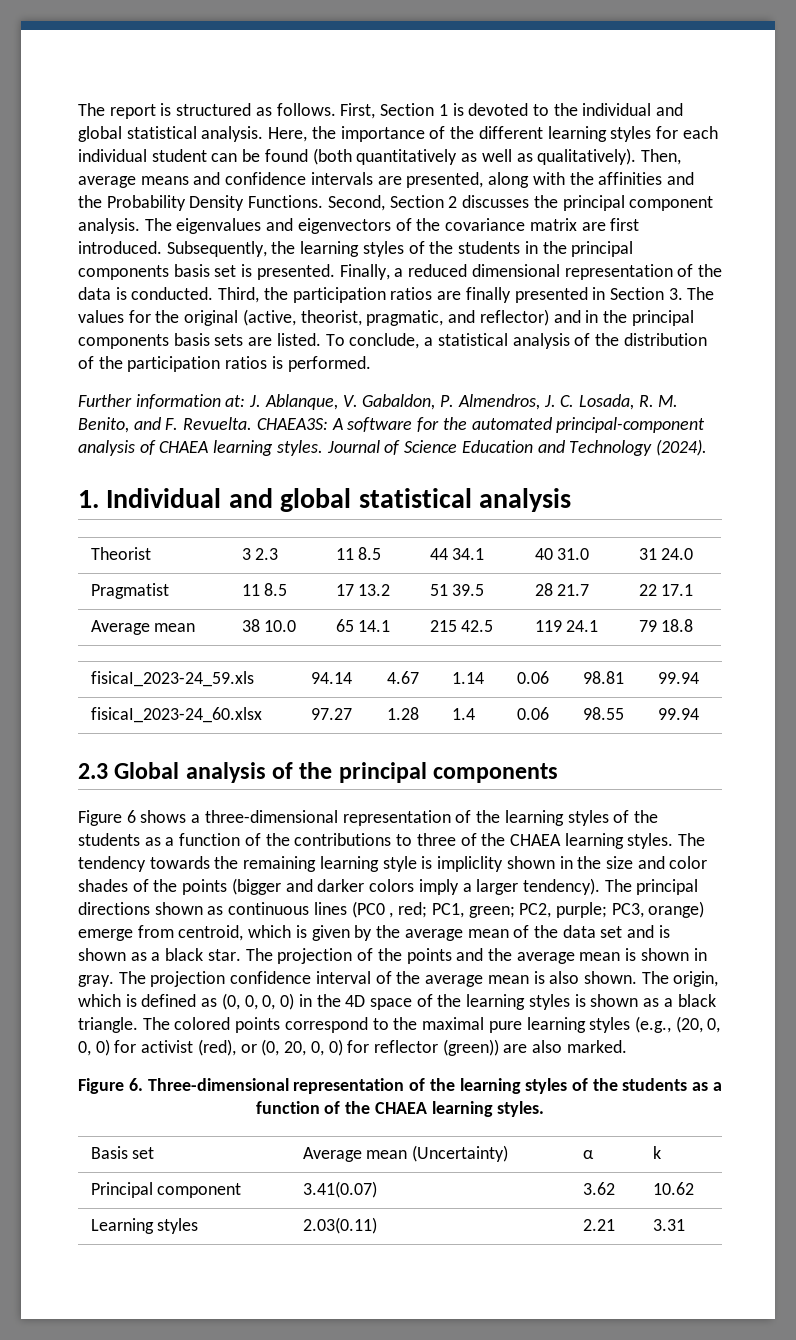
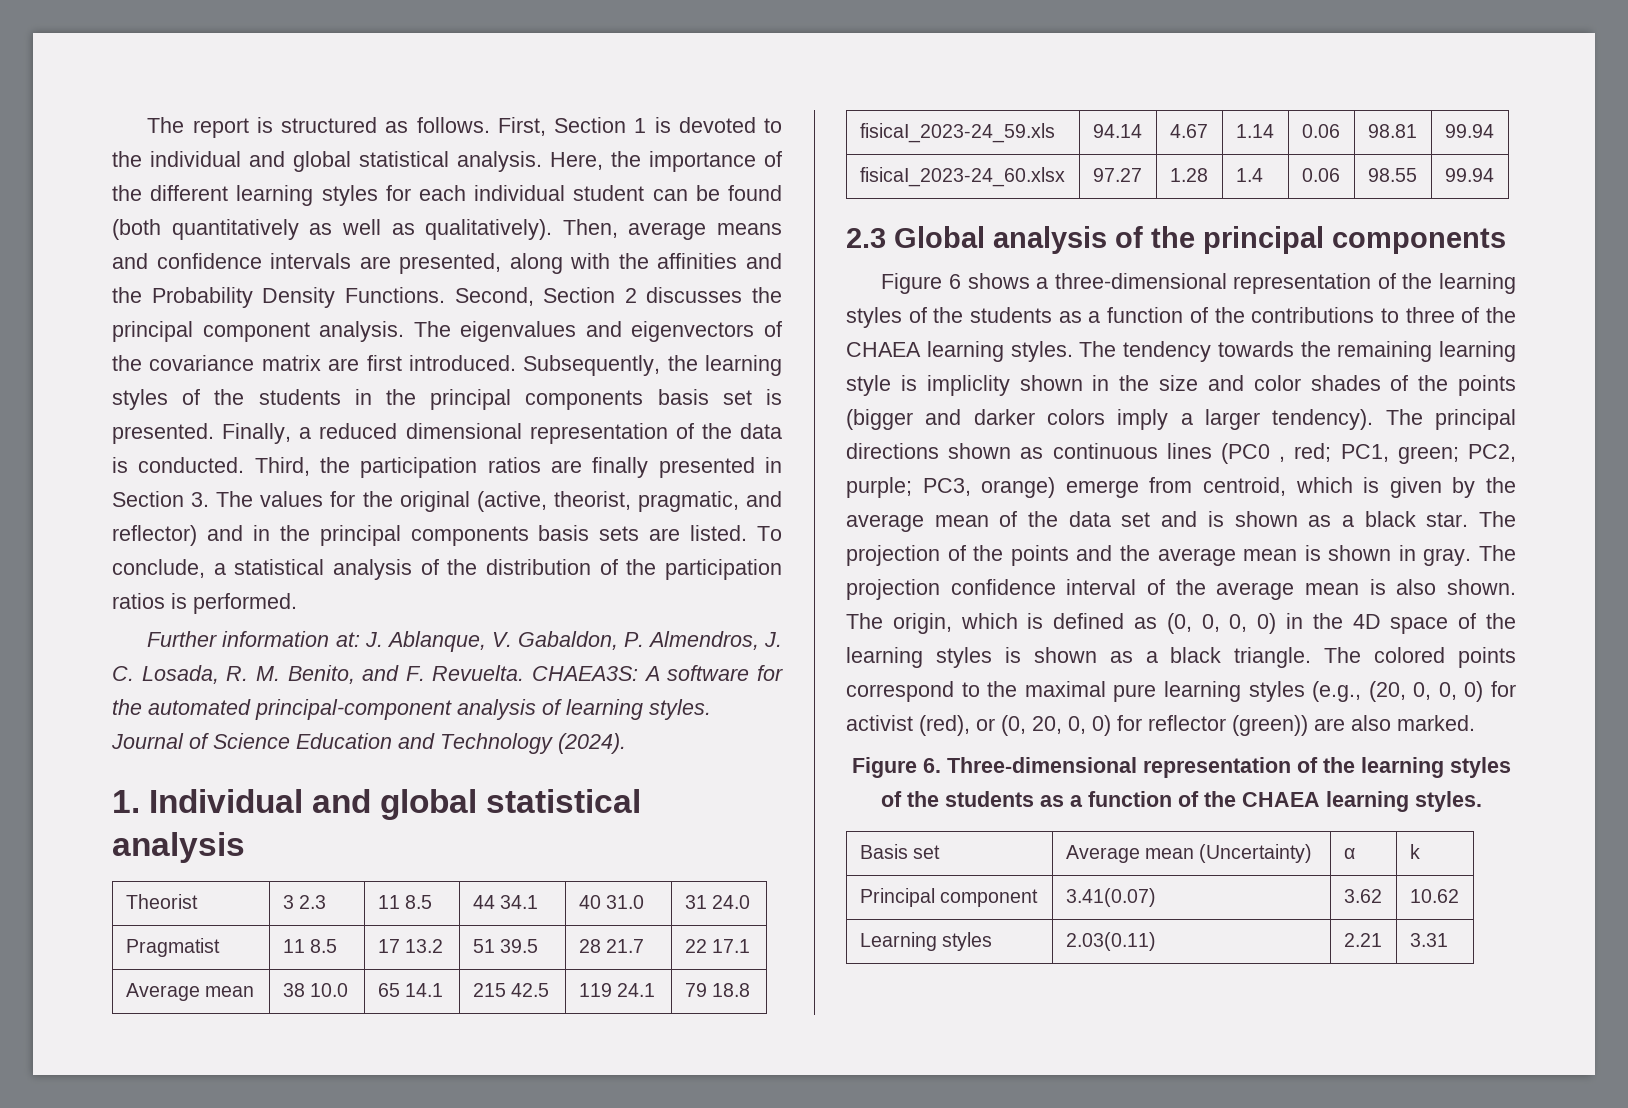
[159,441,209,453] CHAEA -> (562, 707) none

